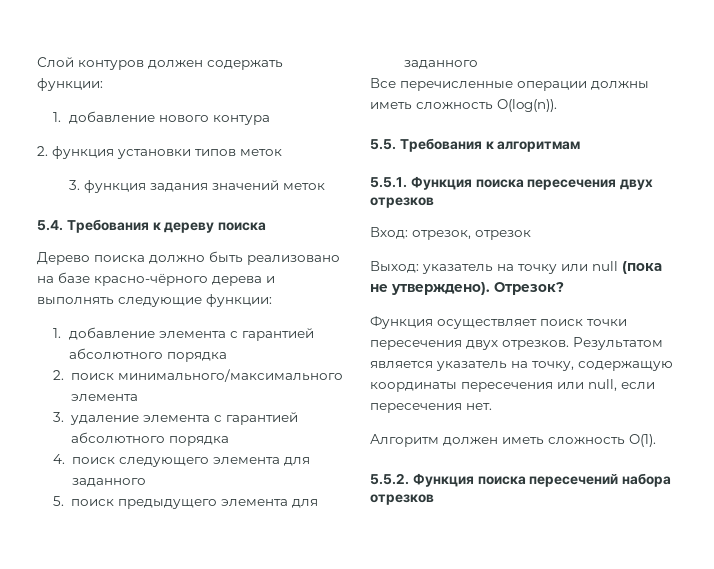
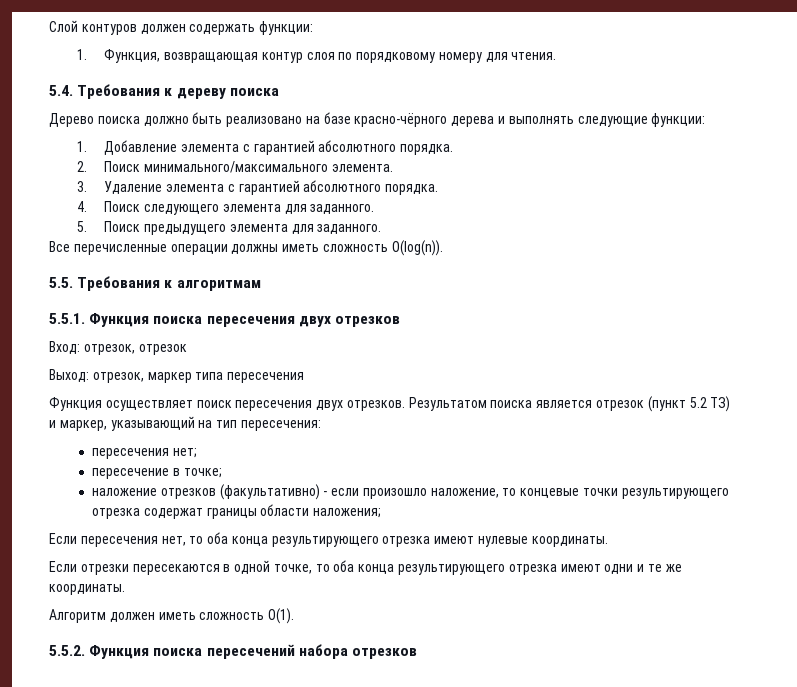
[69,111,271,125] [37,146,282,159] [69,180,326,193] добавление нового контура // 2. функция установки типов меток // 3. функция задания значений меток -> [104,49,557,63] Функция, возвращающая контур слоя по порядковому номеру для чтения.
[69,327,315,341] [69,348,228,362] [53,369,343,382] [70,394,138,401] [53,412,298,425] [70,432,229,446] добавление элемента с гарантией абсолютного порядка // 2. поиск минимального/максимального элемента // 3. удаление элемента с гарантией абсолютного порядка -> [104,140,454,155] [76,161,393,173] [76,180,439,195] Добавление элемента с гарантией абсолютного порядка. // 2. Поиск минимального/максимального элемента. // 3. Удаление элемента с гарантией абсолютного порядка.
[71,457,115,464] поиск -> [104,201,141,212] Поиск
[71,478,146,487] заданного -> [310,204,375,214] заданного.
[70,499,114,506] поиск -> [104,221,141,232] Поиск
[403,60,478,69] заданного -> [317,224,382,234] заданного.
[422,261,662,274] [370,282,564,295] указатель на точку или null (пока не утверждено). Отрезок? -> [92,372,305,383] отрезок, маркер типа пересечения
[587,319,627,326] точки -> (232, 404) none
[370,361,673,371] [370,379,655,392] [370,403,492,413] является указатель на точку, содержащую координаты пересечения или null, если пересечения нет. -> [490,396,731,412] [49,416,321,431] [92,448,197,459] [92,468,222,479] [92,484,729,500] [92,504,382,519] [49,532,608,547] [49,560,682,575] [49,584,125,595] поиска является отрезок (пункт 5.2 ТЗ) и маркер, указывающий на тип пересечения: // пересечения нет; // пересечение в точке; // наложение отрезков (факультативно) - если произошло наложение, то концевые точки результирующего отрезка содержат границы области наложения; // Если пересечения нет, то оба конца результирующего отрезка имеют нулевые координаты. // Если отрезки пересекаются в одной точке, то оба конца результирующего отрезка имеют одни и те же координаты.

